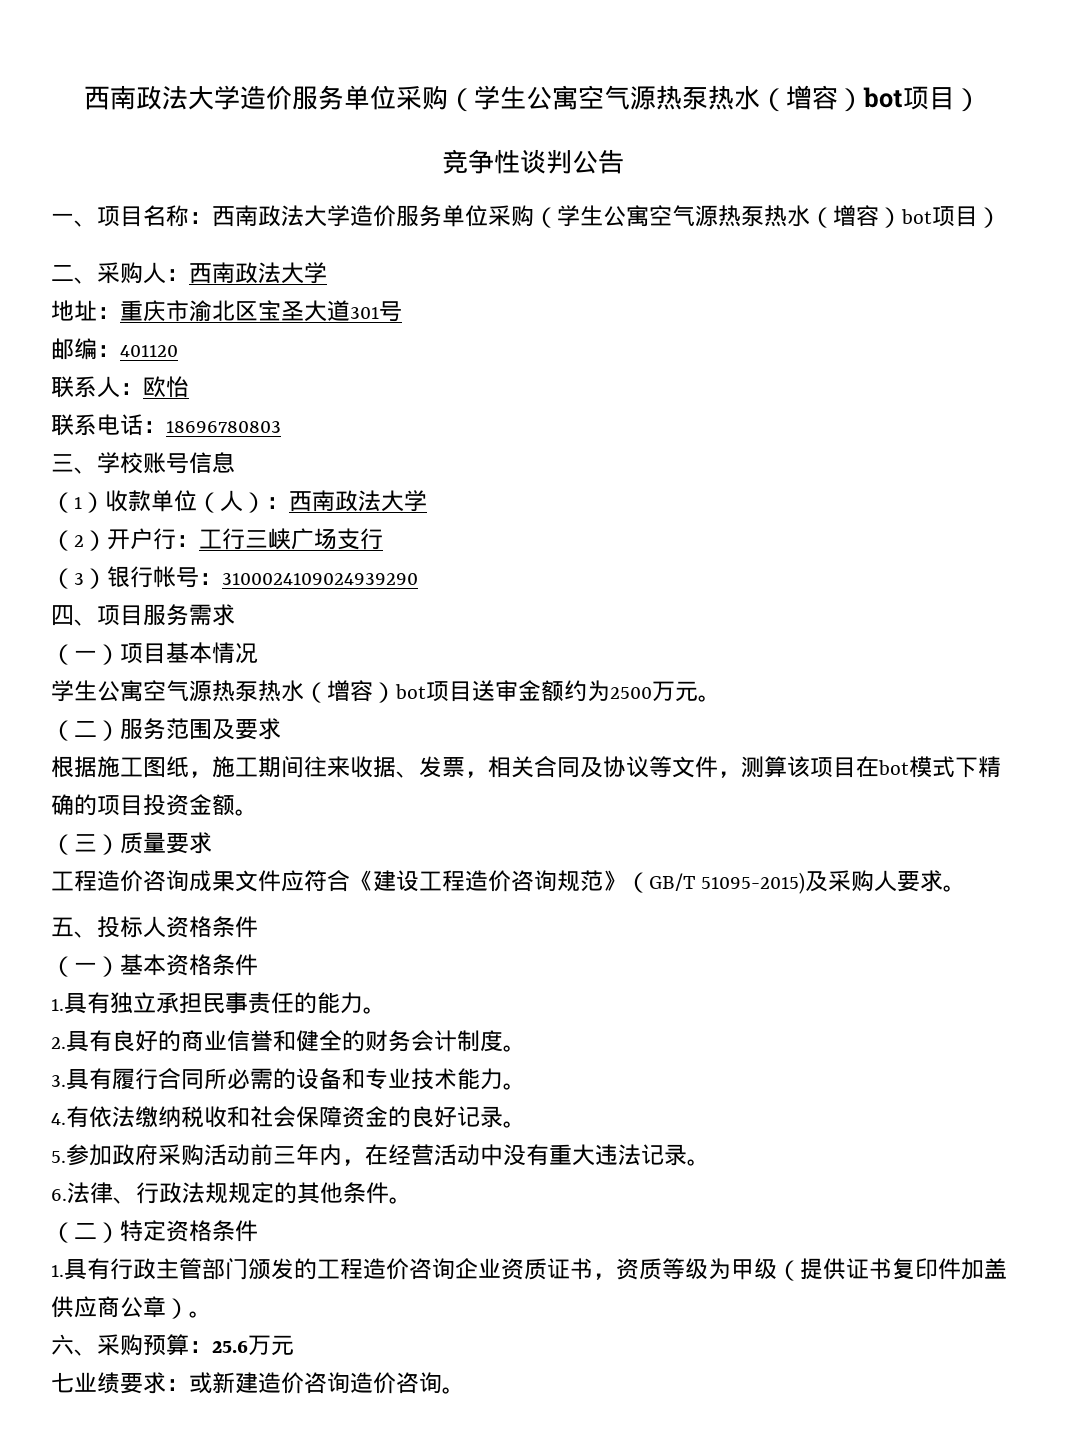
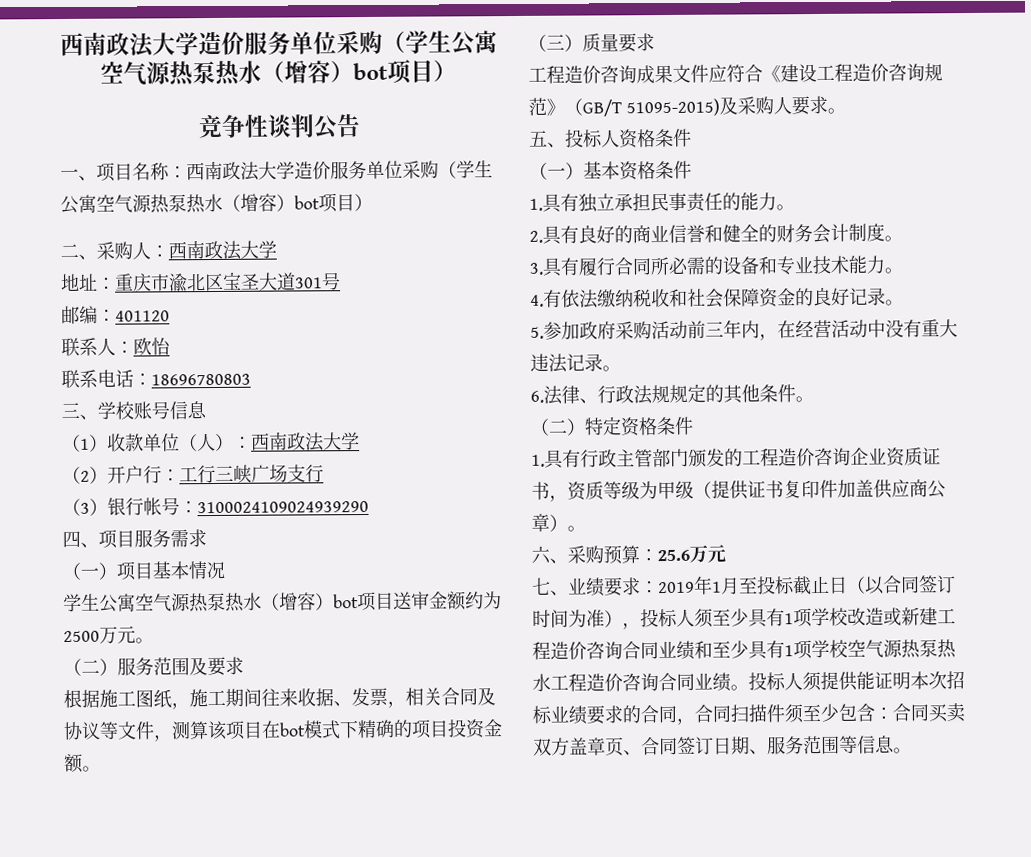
(74, 1382) none -> [550,590,569,596] 、
[189,1372,442,1394] 或新建造价咨询造价咨询 -> [658,575,956,596] [532,607,956,630] [532,639,957,660] [532,671,965,692] [532,703,965,725] [533,735,895,757] 2019年1月至投标截止日（以合同签订时间为准），投标人须至少具有1项学校改造或新建工程造价咨询合同业绩和至少具有1项学校空气源热泵热水工程造价咨询合同业绩。投标人须提供能证明本次招标业绩要求的合同，合同扫描件须至少包含：合同买卖双方盖章页、合同签订日期、服务范围等信息

